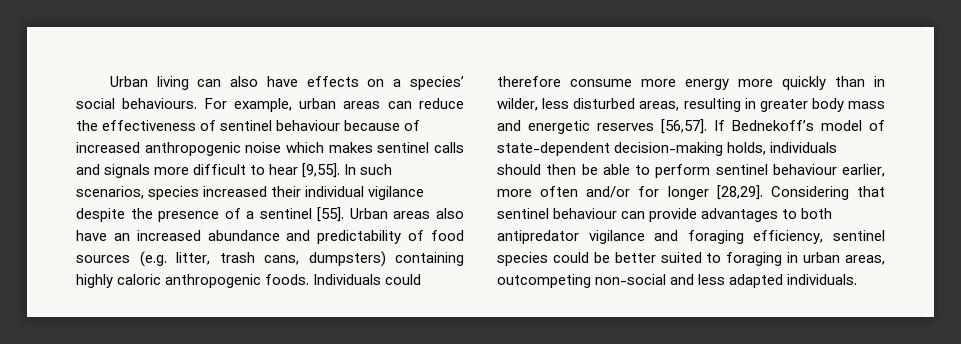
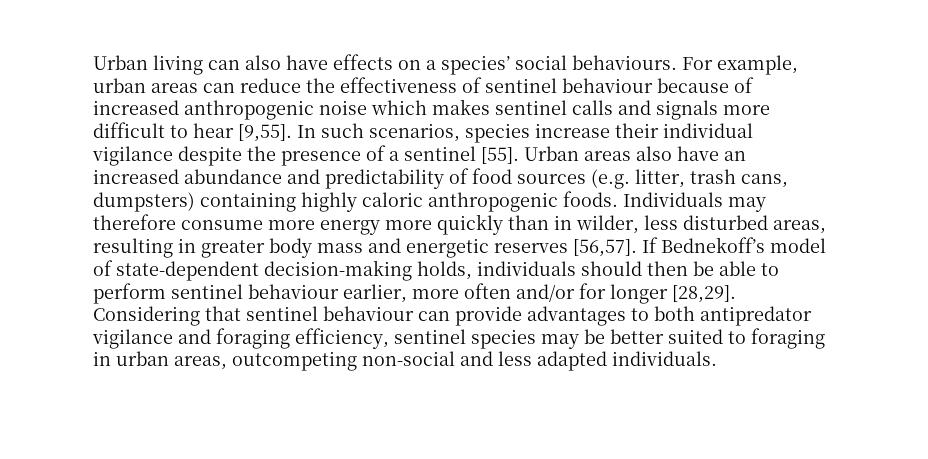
[203,186,268,197] increased -> [535,123,610,138] increase
[385,274,422,285] could -> [728,197,766,212] may
[552,252,589,263] could -> [541,334,579,349] may

